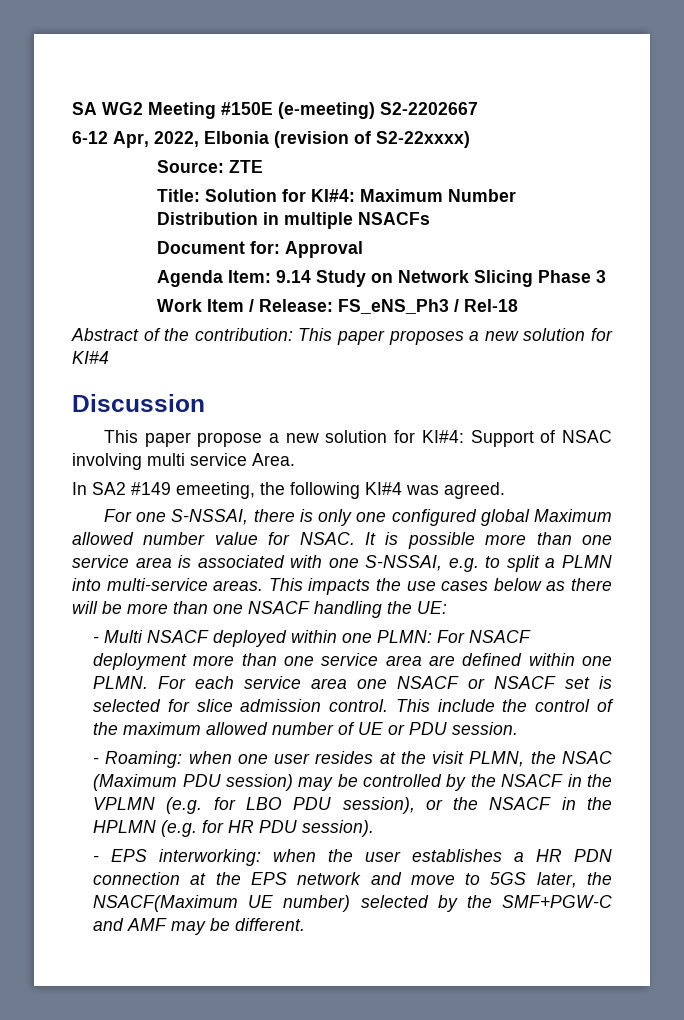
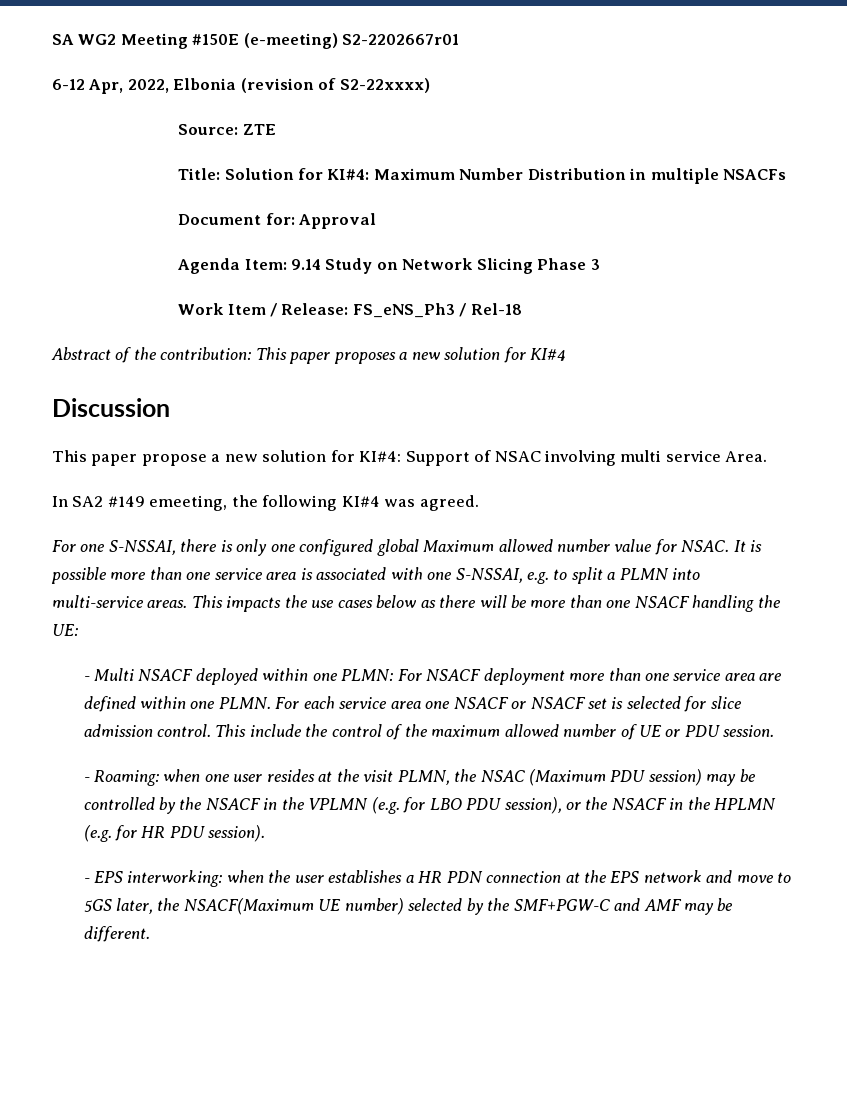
[380,102,478,115] S2-2202667 -> [342,34,460,45] S2-2202667r01

